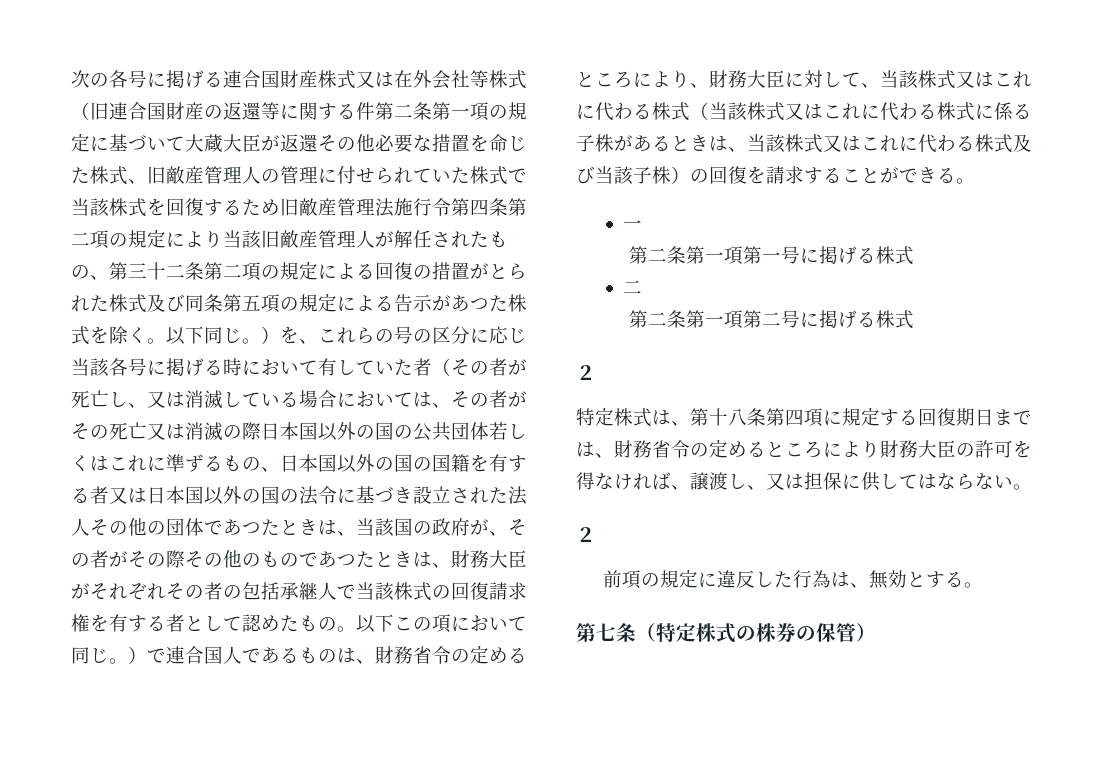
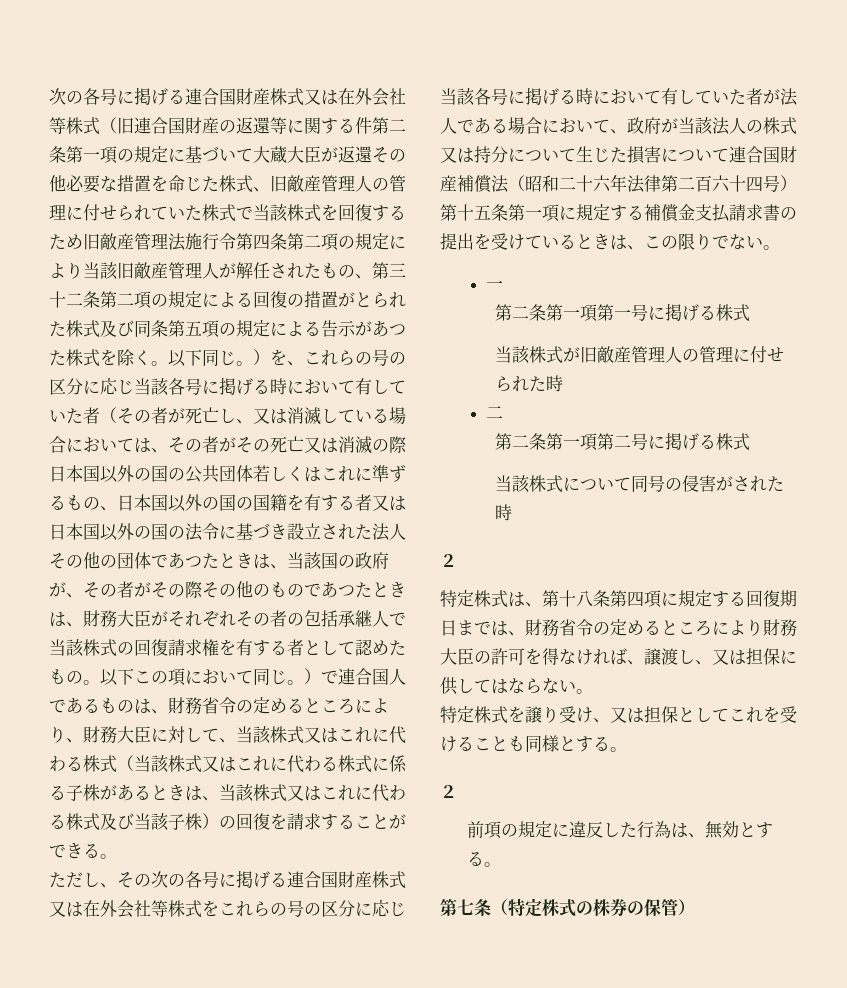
(975, 181) none -> [49,870,406,889] [49,900,406,918] [440,87,798,106] [440,117,797,135] [440,146,797,164] [440,174,797,193] [440,204,797,222] [440,233,780,250] // ただし、その次の各号に掲げる連合国財産株式又は在外会社等株式をこれらの号の区分に応じ当該各号に掲げる時において有していた者が法人である場合において、政府が当該法人の株式又は持分について生じた損害について連合国財産補償法（昭和二十六年法律第二百六十四号）第十五条第一項に規定する補償金支払請求書の提出を受けているときは、この限りでない。
(915, 255) none -> [494,346,784,364] [494,375,563,392] // 当該株式が旧敵産管理人の管理に付せられた時
(915, 319) none -> [494,475,784,493] [494,504,512,521] // 当該株式について同号の侵害がされた時
(1032, 487) none -> [440,706,797,724] [440,735,627,752] // 特定株式を譲り受け、又は担保としてこれを受けることも同様とする。

